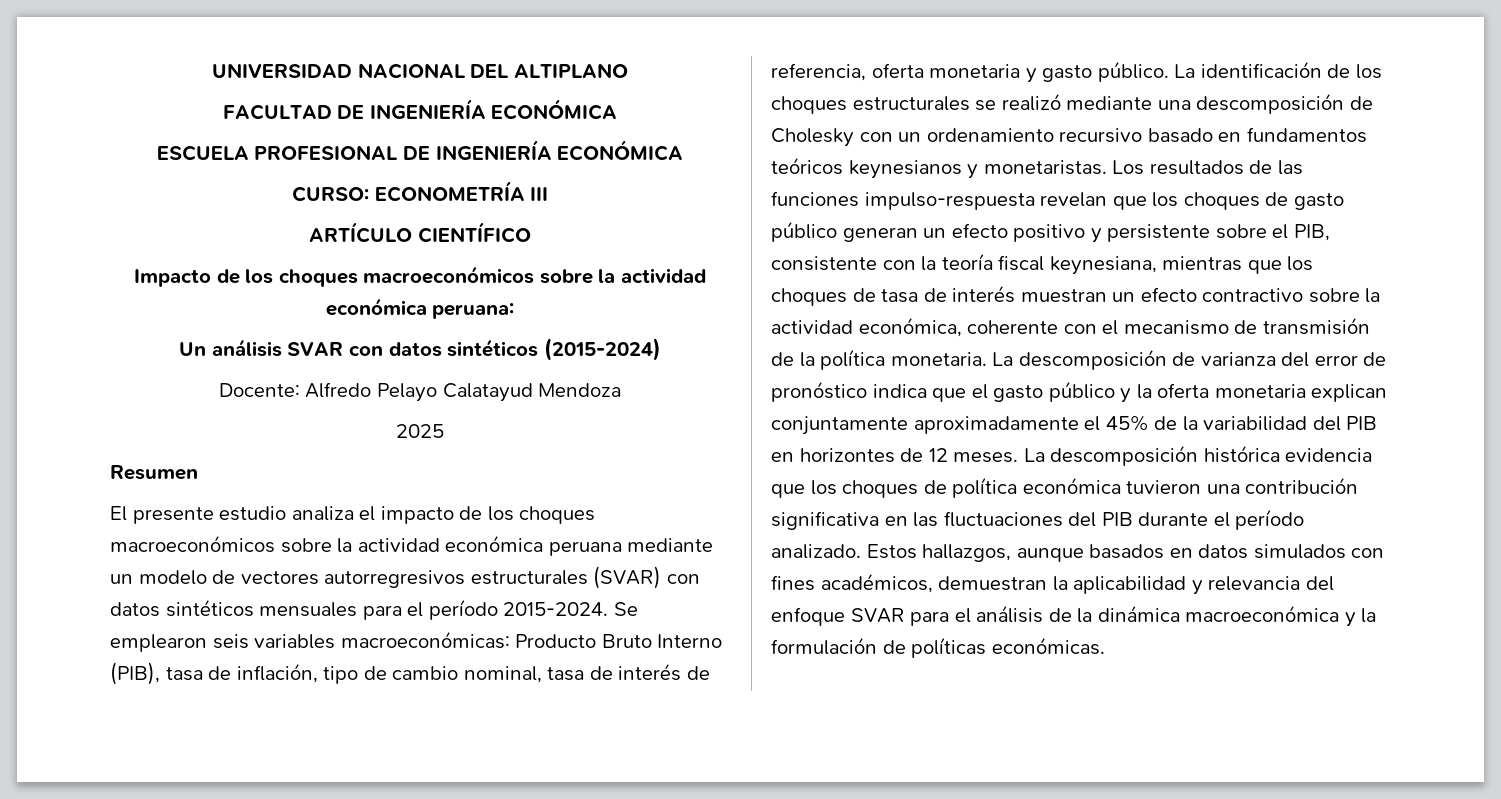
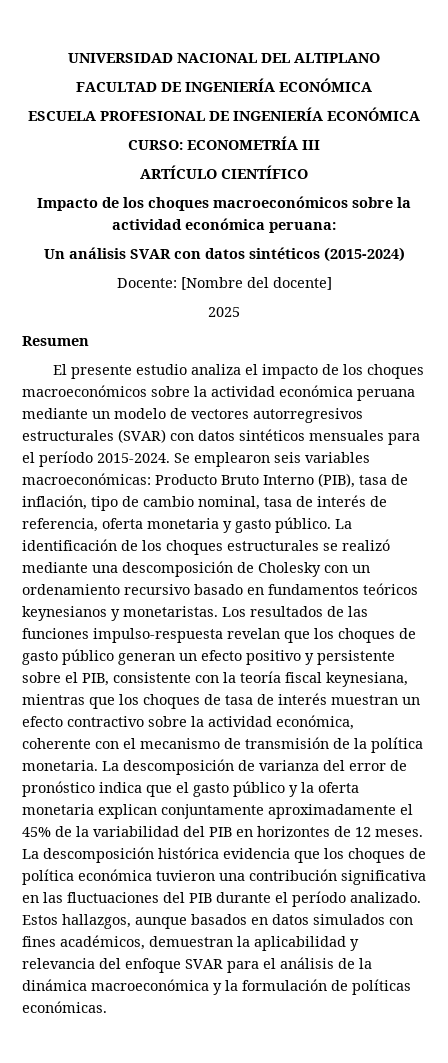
[305,382,622,402] Alfredo Pelayo Calatayud Mendoza -> [180,277,332,290] [Nombre del docente]

